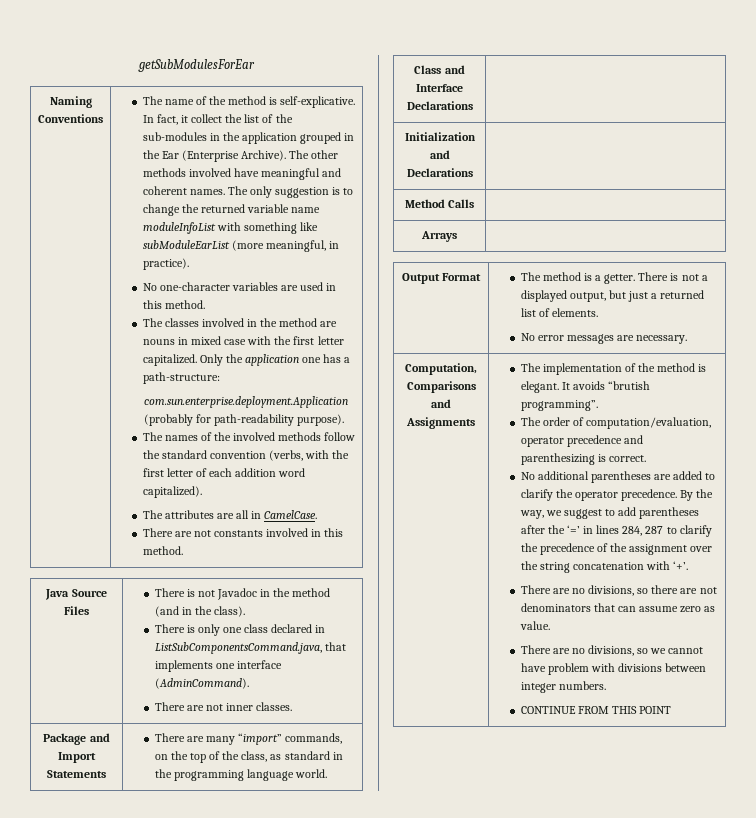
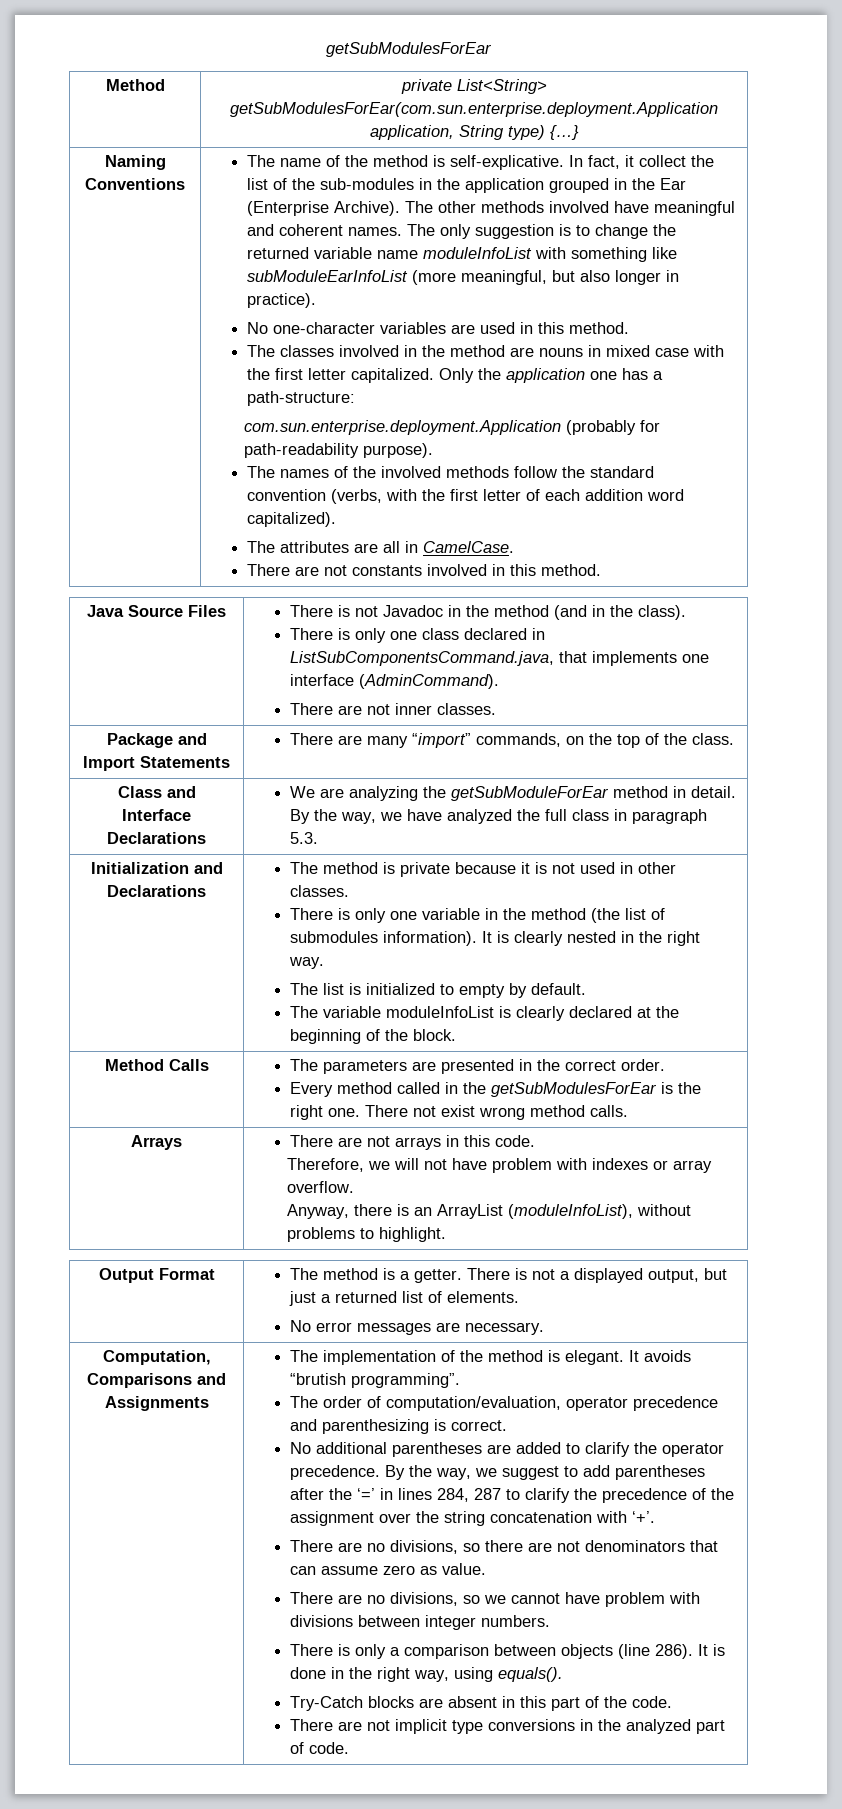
[138,59,255,72] getSubModulesForEar -> [326,42,492,57] [105,79,165,91] [400,79,547,94] [229,102,718,117] [369,125,579,140] getSubModulesForEar // Method | private List<String> getSubModulesForEar(com.sun.enterprise.deployment.Application application, String type) {…}
[142,240,230,249] subModuleEarList -> [246,270,408,282] subModuleEarInfoList
(327, 246) none -> [551,270,661,285] but also longer
[241,751,343,762] [154,769,328,781] [414,65,465,74] [416,84,463,92] [406,101,473,110] [404,132,476,141] [429,150,450,159] [406,168,473,177] [404,199,475,208] [421,231,457,242] class, as standard in the programming language world. // Class and Interface Declarations | // Initialization and Declarations | // Method Calls | // Arrays | -> [691,733,734,745] [117,786,196,798] [122,809,191,821] [107,832,206,844] [289,786,736,801] [289,809,707,824] [289,832,318,844] [90,862,223,874] [107,885,206,897] [289,862,676,877] [289,885,349,897] [289,908,665,923] [289,931,700,946] [288,957,324,969] [289,983,586,998] [289,1006,679,1021] [289,1029,456,1044] [104,1059,209,1071] [289,1059,665,1074] [289,1082,701,1097] [289,1105,628,1120] [131,1135,182,1150] [289,1135,535,1150] [287,1158,713,1173] [287,1181,355,1193] [287,1204,692,1219] [287,1227,447,1242] class. // Class and Interface Declarations | We are analyzing the getSubModuleForEar method in detail. By the way, we have analyzed the full class in paragraph 5.3. // Initialization and Declarations | The method is private because it is not used in other classes. // There is only one variable in the method (the list of submodules information). It is clearly nested in the right way. // The list is initialized to empty by default. // The variable moduleInfoList is clearly declared at the beginning of the block. // Method Calls | The parameters are presented in the correct order. // Every method called in the getSubModulesForEar is the right one. There not exist wrong method calls. // Arrays | There are not arrays in this code. // Therefore, we will not have problem with indexes or array overflow. // Anyway, there is an ArrayList (moduleInfoList), without problems to highlight.
[520,706,672,714] CONTINUE FROM THIS POINT -> [289,1644,725,1659] [289,1667,563,1682] [289,1696,672,1711] [289,1719,725,1734] [289,1742,349,1754] There is only a comparison between objects (line 286). It is done in the right way, using equals(). // Try-Catch blocks are absent in this part of the code. // There are not implicit type conversions in the analyzed part of code.

